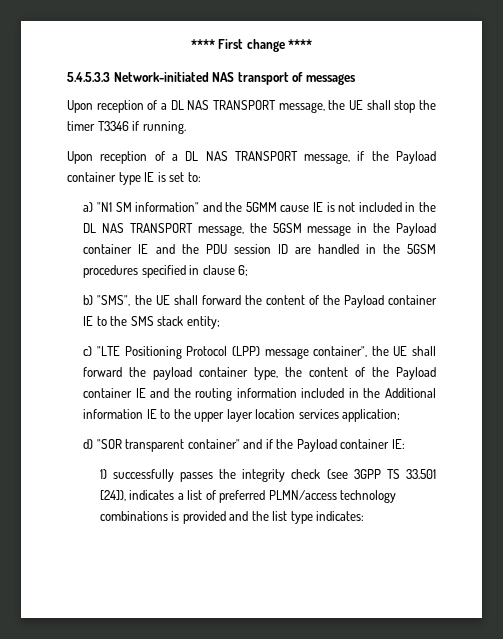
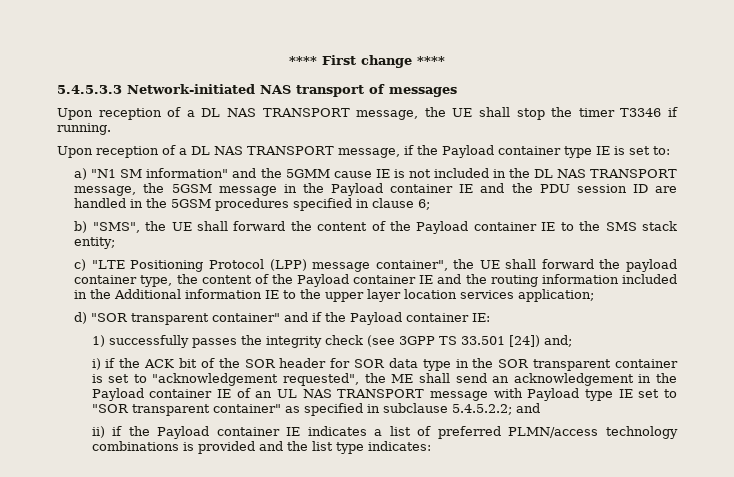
[99,490,126,501] [24]), -> [508,335,572,347] [91,358,679,371] [91,373,677,386] [91,388,677,401] [91,403,540,416] [91,426,301,439] [24]) and; // i) if the ACK bit of the SOR header for SOR data type in the SOR transparent container is set to "acknowledgement requested", the ME shall send an acknowledgement in the Payload container IE of an UL NAS TRANSPORT message with Payload type IE set to "SOR transparent container" as specified in subclause 5.4.5.2.2; and // ii) if the Payload container IE

